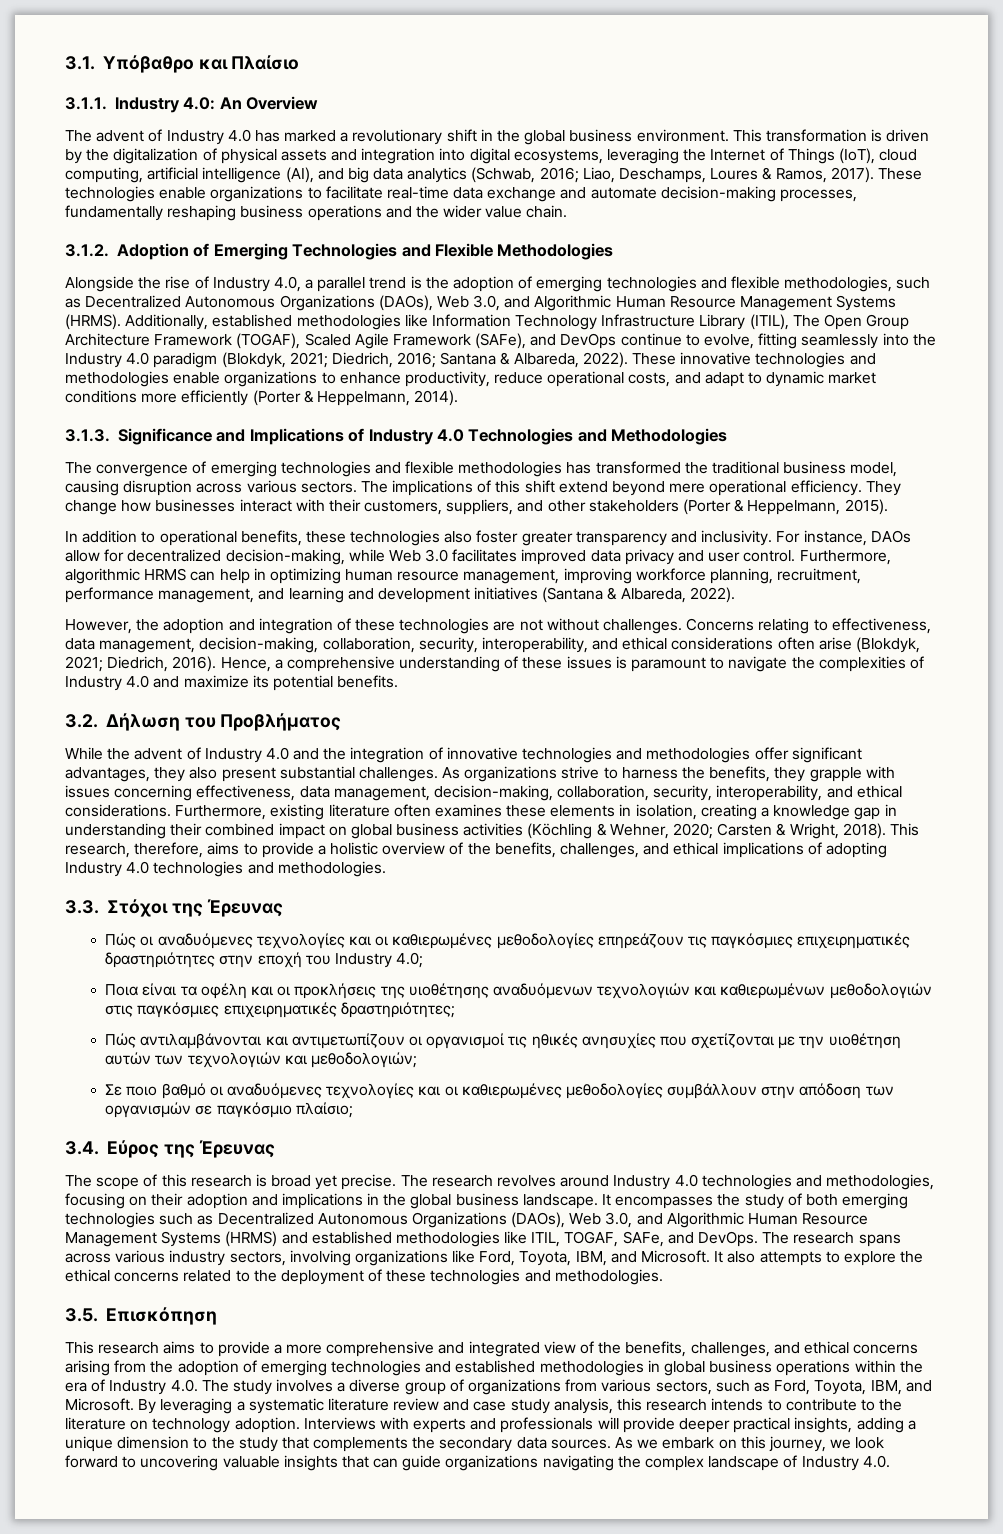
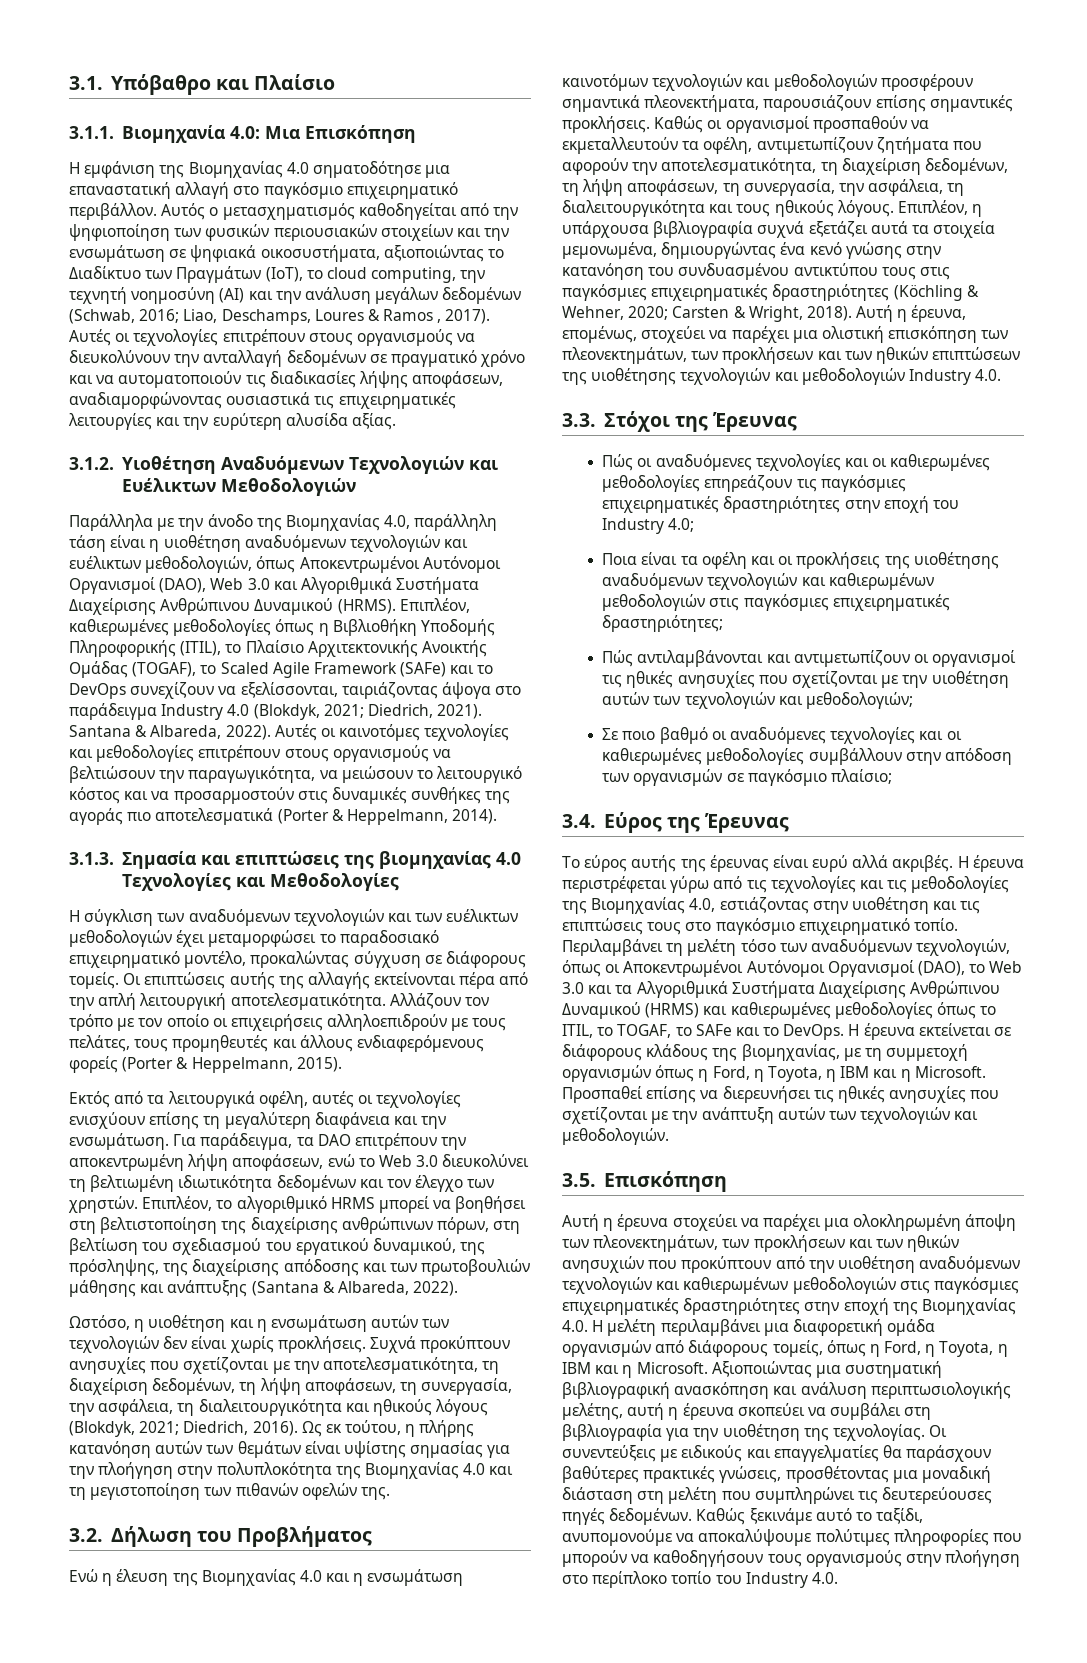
[114,96,319,113] [65,129,930,145] [65,148,918,164] [65,167,468,183] Industry 4.0: An Overview // The advent of Industry 4.0 has marked a revolutionary shift in the global business environment. This transformation is driven by the digitalization of physical assets and integration into digital ecosystems, leveraging the Internet of Things (IoT), cloud computing, artificial intelligence (AI), and big data analytics -> [121,125,416,143] [69,161,451,178] [69,182,458,199] [69,203,519,220] [69,224,510,241] [69,245,504,262] [69,266,486,283] [69,287,522,304] Βιομηχανία 4.0: Μια Επισκόπηση // Η εμφάνιση της Βιομηχανίας 4.0 σηματοδότησε μια επαναστατική αλλαγή στο παγκόσμιο επιχειρηματικό περιβάλλον. Αυτός ο μετασχηματισμός καθοδηγείται από την ψηφιοποίηση των φυσικών περιουσιακών στοιχείων και την ενσωμάτωση σε ψηφιακά οικοσυστήματα, αξιοποιώντας το Διαδίκτυο των Πραγμάτων (IoT), το cloud computing, την τεχνητή νοημοσύνη (AI) και την ανάλυση μεγάλων δεδομένων
[775,167,922,183] [65,186,858,202] [65,205,568,221] [65,243,614,260] [65,276,931,292] [65,295,897,311] [65,314,910,330] [65,333,936,349] [65,352,437,368] Ramos, 2017). These technologies enable organizations to facilitate real-time data exchange and automate decision-making processes, fundamentally reshaping business operations and the wider value chain. // 3.1.2. Adoption of Emerging Technologies and Flexible Methodologies // Alongside the rise of Industry 4.0, a parallel trend is the adoption of emerging technologies and flexible methodologies, such as Decentralized Autonomous Organizations (DAOs), Web 3.0, and Algorithmic Human Resource Management Systems (HRMS). Additionally, established methodologies like Information Technology Infrastructure Library (ITIL), The Open Group Architecture Framework (TOGAF), Scaled Agile Framework (SAFe), and DevOps continue to evolve, fitting seamlessly into the Industry 4.0 paradigm (Blokdyk, 2021; Diedrich, 2016; -> [383,309,491,324] [69,329,476,346] [69,350,526,367] [69,371,504,388] [69,392,456,409] [68,413,396,430] [69,456,498,474] [121,478,356,496] [69,514,498,531] [69,535,469,552] [69,556,501,573] [69,577,480,594] [69,598,470,615] [69,619,495,636] [69,640,487,657] [69,661,494,678] [69,682,522,699] [69,703,483,720] Ramos , 2017). Αυτές οι τεχνολογίες επιτρέπουν στους οργανισμούς να διευκολύνουν την ανταλλαγή δεδομένων σε πραγματικό χρόνο και να αυτοματοποιούν τις διαδικασίες λήψης αποφάσεων, αναδιαμορφώνοντας ουσιαστικά τις επιχειρηματικές λειτουργίες και την ευρύτερη αλυσίδα αξίας. // 3.1.2. Υιοθέτηση Αναδυόμενων Τεχνολογιών και Ευέλικτων Μεθοδολογιών // Παράλληλα με την άνοδο της Βιομηχανίας 4.0, παράλληλη τάση είναι η υιοθέτηση αναδυόμενων τεχνολογιών και ευέλικτων μεθοδολογιών, όπως Αποκεντρωμένοι Αυτόνομοι Οργανισμοί (DAO), Web 3.0 και Αλγοριθμικά Συστήματα Διαχείρισης Ανθρώπινου Δυναμικού (HRMS). Επιπλέον, καθιερωμένες μεθοδολογίες όπως η Βιβλιοθήκη Υποδομής Πληροφορικής (ITIL), το Πλαίσιο Αρχιτεκτονικής Ανοικτής Ομάδας (TOGAF), το Scaled Agile Framework (SAFe) και το DevOps συνεχίζουν να εξελίσσονται, ταιριάζοντας άψογα στο παράδειγμα Industry 4.0 (Blokdyk, 2021; Diedrich, 2021).
[632,352,876,368] [65,371,877,387] [65,390,249,406] These innovative technologies and methodologies enable organizations to enhance productivity, reduce operational costs, and adapt to dynamic market conditions more efficiently -> [274,724,510,741] [69,745,451,762] [69,766,523,783] [69,787,511,804] [69,808,274,825] Αυτές οι καινοτόμες τεχνολογίες και μεθοδολογίες επιτρέπουν στους οργανισμούς να βελτιώσουν την παραγωγικότητα, να μειώσουν το λειτουργικό κόστος και να προσαρμοστούν στις δυναμικές συνθήκες της αγοράς πιο αποτελεσματικά
[117,428,728,445] [65,461,898,477] [65,480,901,496] [65,499,888,515] [65,530,911,546] [65,549,891,565] [65,568,862,584] [65,587,735,603] [65,618,931,634] [65,637,921,653] [65,656,924,672] [65,675,399,691] [65,713,342,731] [65,747,862,763] [65,766,895,782] [65,785,902,801] [65,804,897,820] [65,823,524,839] Significance and Implications of Industry 4.0 Technologies and Methodologies // The convergence of emerging technologies and flexible methodologies has transformed the traditional business model, causing disruption across various sectors. The implications of this shift extend beyond mere operational efficiency. They change how businesses interact with their customers, suppliers, and other stakeholders (Porter & Heppelmann, 2015). // In addition to operational benefits, these technologies also foster greater transparency and inclusivity. For instance, DAOs allow for decentralized decision-making, while Web 3.0 facilitates improved data privacy and user control. Furthermore, algorithmic HRMS can help in optimizing human resource management, improving workforce planning, recruitment, performance management, and learning and development initiatives (Santana & Albareda, 2022). // However, the adoption and integration of these technologies are not without challenges. Concerns relating to effectiveness, data management, decision-making, collaboration, security, interoperability, and ethical considerations often arise (Blokdyk, 2021; Diedrich, 2016). Hence, a comprehensive understanding of these issues is paramount to navigate the complexities of Industry 4.0 and maximize its potential benefits. // 3.2. Δήλωση του Προβλήματος // While the advent of Industry 4.0 and the integration of innovative technologies and methodologies offer significant advantages, they also present substantial challenges. As organizations strive to harness the benefits, they grapple with issues concerning effectiveness, data management, decision-making, collaboration, security, interoperability, and ethical considerations. Furthermore, existing literature often examines these elements in isolation, creating a knowledge gap in understanding their combined impact on global business activities -> [121,851,521,869] [121,873,399,891] [69,909,519,926] [69,930,439,947] [69,951,526,968] [69,972,529,989] [69,993,489,1010] [69,1014,507,1031] [69,1035,484,1052] [69,1056,342,1073] [69,1091,462,1108] [69,1112,447,1129] [69,1133,467,1150] [69,1154,530,1171] [69,1175,495,1192] [68,1196,527,1213] [69,1217,521,1234] [69,1238,486,1255] [69,1259,531,1276] [69,1280,459,1297] [69,1315,450,1332] [69,1336,511,1353] [69,1357,500,1374] [69,1378,513,1395] [69,1399,489,1416] [69,1420,475,1437] [69,1441,511,1458] [69,1462,514,1479] [69,1483,390,1500] [69,1526,373,1547] [69,1569,464,1586] [562,74,973,91] [562,95,1013,112] [562,116,929,133] [562,137,982,154] [562,158,1008,175] [562,179,965,196] [562,200,983,217] [562,221,996,238] [562,242,941,259] [562,263,950,280] [562,284,890,301] Σημασία και επιπτώσεις της βιομηχανίας 4.0 Τεχνολογίες και Μεθοδολογίες // Η σύγκλιση των αναδυόμενων τεχνολογιών και των ευέλικτων μεθοδολογιών έχει μεταμορφώσει το παραδοσιακό επιχειρηματικό μοντέλο, προκαλώντας σύγχυση σε διάφορους τομείς. Οι επιπτώσεις αυτής της αλλαγής εκτείνονται πέρα από την απλή λειτουργική αποτελεσματικότητα. Αλλάζουν τον τρόπο με τον οποίο οι επιχειρήσεις αλληλοεπιδρούν με τους πελάτες, τους προμηθευτές και άλλους ενδιαφερόμενους φορείς (Porter & Heppelmann, 2015). // Εκτός από τα λειτουργικά οφέλη, αυτές οι τεχνολογίες ενισχύουν επίσης τη μεγαλύτερη διαφάνεια και την ενσωμάτωση. Για παράδειγμα, τα DAO επιτρέπουν την αποκεντρωμένη λήψη αποφάσεων, ενώ το Web 3.0 διευκολύνει τη βελτιωμένη ιδιωτικότητα δεδομένων και τον έλεγχο των χρηστών. Επιπλέον, το αλγοριθμικό HRMS μπορεί να βοηθήσει στη βελτιστοποίηση της διαχείρισης ανθρώπινων πόρων, στη βελτίωση του σχεδιασμού του εργατικού δυναμικού, της πρόσληψης, της διαχείρισης απόδοσης και των πρωτοβουλιών μάθησης και ανάπτυξης (Santana & Albareda, 2022). // Ωστόσο, η υιοθέτηση και η ενσωμάτωση αυτών των τεχνολογιών δεν είναι χωρίς προκλήσεις. Συχνά προκύπτουν ανησυχίες που σχετίζονται με την αποτελεσματικότητα, τη διαχείριση δεδομένων, τη λήψη αποφάσεων, τη συνεργασία, την ασφάλεια, τη διαλειτουργικότητα και ηθικούς λόγους (Blokdyk, 2021; Diedrich, 2016). Ως εκ τούτου, η πλήρης κατανόηση αυτών των θεμάτων είναι υψίστης σημασίας για την πλοήγηση στην πολυπλοκότητα της Βιομηχανίας 4.0 και τη μεγιστοποίηση των πιθανών οφελών της. // 3.2. Δήλωση του Προβλήματος // Ενώ η έλευση της Βιομηχανίας 4.0 και η ενσωμάτωση καινοτόμων τεχνολογιών και μεθοδολογιών προσφέρουν σημαντικά πλεονεκτήματα, παρουσιάζουν επίσης σημαντικές προκλήσεις. Καθώς οι οργανισμοί προσπαθούν να εκμεταλλευτούν τα οφέλη, αντιμετωπίζουν ζητήματα που αφορούν την αποτελεσματικότητα, τη διαχείριση δεδομένων, τη λήψη αποφάσεων, τη συνεργασία, την ασφάλεια, τη διαλειτουργικότητα και τους ηθικούς λόγους. Επιπλέον, η υπάρχουσα βιβλιογραφία συχνά εξετάζει αυτά τα στοιχεία μεμονωμένα, δημιουργώντας ένα κενό γνώσης στην κατανόηση του συνδυασμένου αντικτύπου τους στις παγκόσμιες επιχειρηματικές δραστηριότητες
[889,823,919,836] [65,842,887,858] [65,861,386,877] This research, therefore, aims to provide a holistic overview of the benefits, challenges, and ethical implications of adopting Industry 4.0 technologies and methodologies. -> [856,305,967,322] [562,326,1009,343] [562,347,1021,364] [562,368,1002,385] Αυτή η έρευνα, επομένως, στοχεύει να παρέχει μια ολιστική επισκόπηση των πλεονεκτημάτων, των προκλήσεων και των ηθικών επιπτώσεων της υιοθέτησης τεχνολογιών και μεθοδολογιών Industry 4.0.
[65,1174,935,1190] [65,1193,909,1209] [65,1212,869,1228] [65,1231,901,1247] [65,1250,924,1266] [65,1269,663,1285] [65,1307,217,1325] [65,1341,919,1357] [65,1360,923,1376] [65,1379,932,1395] [65,1398,903,1414] [65,1417,916,1433] [65,1436,885,1452] [65,1455,798,1471] The scope of this research is broad yet precise. The research revolves around Industry 4.0 technologies and methodologies, focusing on their adoption and implications in the global business landscape. It encompasses the study of both emerging technologies such as Decentralized Autonomous Organizations (DAOs), Web 3.0, and Algorithmic Human Resource Management Systems (HRMS) and established methodologies like ITIL, TOGAF, SAFe, and DevOps. The research spans across various industry sectors, involving organizations like Ford, Toyota, IBM, and Microsoft. It also attempts to explore the ethical concerns related to the deployment of these technologies and methodologies. // 3.5. Επισκόπηση // This research aims to provide a more comprehensive and integrated view of the benefits, challenges, and ethical concerns arising from the adoption of emerging technologies and established methodologies in global business operations within the era of Industry 4.0. The study involves a diverse group of organizations from various sectors, such as Ford, Toyota, IBM, and Microsoft. By leveraging a systematic literature review and case study analysis, this research intends to contribute to the literature on technology adoption. Interviews with experts and professionals will provide deeper practical insights, adding a unique dimension to the study that complements the secondary data sources. As we embark on this journey, we look forward to uncovering valuable insights that can guide organizations navigating the complex landscape of -> [562,855,1024,872] [562,876,1010,893] [562,897,981,914] [562,918,958,935] [562,939,1011,956] [562,960,1023,977] [562,981,1001,998] [562,1002,997,1019] [562,1023,1012,1040] [562,1044,969,1061] [562,1065,986,1082] [562,1086,1000,1103] [562,1107,979,1124] [562,1128,669,1145] [562,1171,727,1192] [562,1214,1017,1231] [562,1235,960,1252] [562,1256,1021,1273] [562,1277,1019,1294] [562,1298,1016,1315] [562,1319,936,1336] [562,1340,1008,1357] [562,1361,943,1378] [562,1382,1011,1399] [562,1403,932,1420] [562,1424,948,1441] [562,1445,992,1462] [562,1466,991,1483] [562,1487,993,1504] [562,1508,924,1525] [562,1529,1022,1546] [562,1550,1021,1567] [562,1571,742,1588] Το εύρος αυτής της έρευνας είναι ευρύ αλλά ακριβές. Η έρευνα περιστρέφεται γύρω από τις τεχνολογίες και τις μεθοδολογίες της Βιομηχανίας 4.0, εστιάζοντας στην υιοθέτηση και τις επιπτώσεις τους στο παγκόσμιο επιχειρηματικό τοπίο. Περιλαμβάνει τη μελέτη τόσο των αναδυόμενων τεχνολογιών, όπως οι Αποκεντρωμένοι Αυτόνομοι Οργανισμοί (DAO), το Web 3.0 και τα Αλγοριθμικά Συστήματα Διαχείρισης Ανθρώπινου Δυναμικού (HRMS) και καθιερωμένες μεθοδολογίες όπως το ITIL, το TOGAF, το SAFe και το DevOps. Η έρευνα εκτείνεται σε διάφορους κλάδους της βιομηχανίας, με τη συμμετοχή οργανισμών όπως η Ford, η Toyota, η IBM και η Microsoft. Προσπαθεί επίσης να διερευνήσει τις ηθικές ανησυχίες που σχετίζονται με την ανάπτυξη αυτών των τεχνολογιών και μεθοδολογιών. // 3.5. Επισκόπηση // Αυτή η έρευνα στοχεύει να παρέχει μια ολοκληρωμένη άποψη των πλεονεκτημάτων, των προκλήσεων και των ηθικών ανησυχιών που προκύπτουν από την υιοθέτηση αναδυόμενων τεχνολογιών και καθιερωμένων μεθοδολογιών στις παγκόσμιες επιχειρηματικές δραστηριότητες στην εποχή της Βιομηχανίας 4.0. Η μελέτη περιλαμβάνει μια διαφορετική ομάδα οργανισμών από διάφορους τομείς, όπως η Ford, η Toyota, η IBM και η Microsoft. Αξιοποιώντας μια συστηματική βιβλιογραφική ανασκόπηση και ανάλυση περιπτωσιολογικής μελέτης, αυτή η έρευνα σκοπεύει να συμβάλει στη βιβλιογραφία για την υιοθέτηση της τεχνολογίας. Οι συνεντεύξεις με ειδικούς και επαγγελματίες θα παράσχουν βαθύτερες πρακτικές γνώσεις, προσθέτοντας μια μοναδική διάσταση στη μελέτη που συμπληρώνει τις δευτερεύουσες πηγές δεδομένων. Καθώς ξεκινάμε αυτό το ταξίδι, ανυπομονούμε να αποκαλύψουμε πολύτιμες πληροφορίες που μπορούν να καθοδηγήσουν τους οργανισμούς στην πλοήγηση στο περίπλοκο τοπίο του

